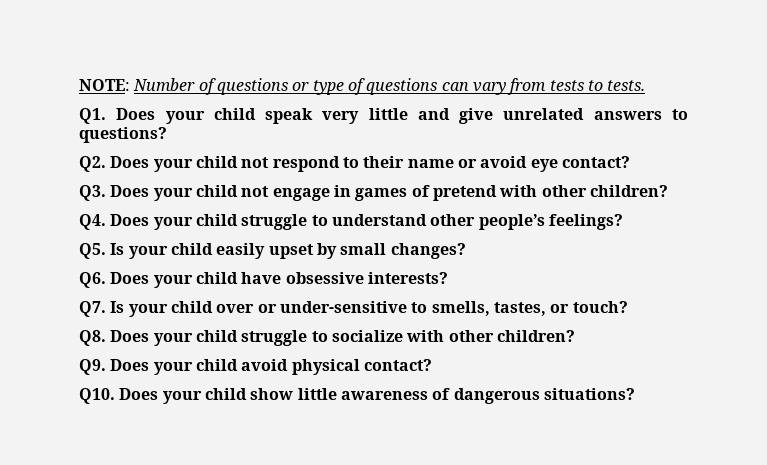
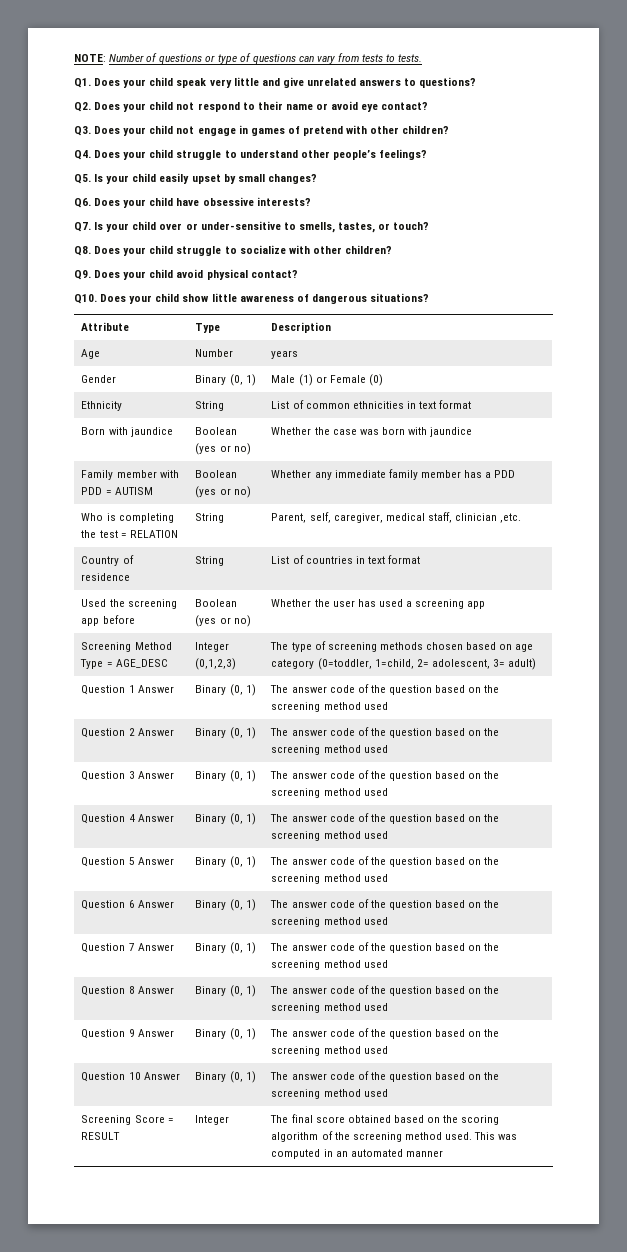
(635, 394) none -> [81,322,130,331] [195,323,221,333] [271,322,332,333] [81,349,101,359] [195,349,234,357] [271,350,299,359] [81,375,117,383] [195,374,256,386] [271,374,383,386] [81,401,123,411] [195,401,225,411] [271,400,472,409] [81,427,173,437] [195,427,238,435] [195,443,251,455] [271,427,473,437] [81,470,179,480] [81,487,153,495] [195,470,238,478] [195,486,251,498] [271,469,516,480] [81,513,174,523] [81,530,178,538] [195,513,225,523] [271,512,522,523] [81,555,134,566] [81,573,131,581] [195,556,225,566] [271,555,420,564] [81,599,177,609] [81,615,135,626] [195,599,238,607] [195,615,251,627] [271,599,486,609] [81,642,172,652] [80,659,168,669] [195,642,230,652] [195,658,237,670] [270,641,534,652] [271,658,537,670] [81,685,174,695] [195,684,256,696] [270,684,500,695] [271,702,388,712] [81,728,174,738] [195,727,256,739] [270,727,500,738] [271,745,388,755] [81,771,174,781] [195,770,256,782] [270,770,500,781] [271,788,388,798] [81,814,174,824] [195,813,256,825] [270,813,500,824] [271,831,388,841] [81,857,174,867] [195,856,256,868] [270,856,500,867] [271,874,388,884] [81,900,174,910] [195,899,256,911] [270,899,500,910] [271,917,388,927] [81,943,174,953] [195,942,256,954] [270,942,500,953] [271,960,388,970] [81,986,174,996] [195,985,256,997] [270,985,500,996] [271,1003,388,1013] [81,1029,174,1039] [195,1028,256,1040] [270,1028,500,1039] [271,1046,388,1056] [81,1072,180,1082] [195,1071,256,1083] [270,1071,500,1082] [271,1089,388,1099] [81,1115,174,1125] [81,1132,121,1140] [195,1115,230,1125] [270,1114,500,1125] [271,1131,518,1142] [271,1149,443,1159] // Attribute | Type | Description // Age | Number | years // Gender | Binary (0, 1) | Male (1) or Female (0) // Ethnicity | String | List of common ethnicities in text format // Born with jaundice | Boolean (yes or no) | Whether the case was born with jaundice // Family member with PDD = AUTISM | Boolean (yes or no) | Whether any immediate family member has a PDD // Who is completing the test = RELATION | String | Parent, self, caregiver, medical staff, clinician ,etc. // Country of residence | String | List of countries in text format // Used the screening app before | Boolean (yes or no) | Whether the user has used a screening app // Screening Method Type = AGE_DESC | Integer (0,1,2,3) | The type of screening methods chosen based on age category (0=toddler, 1=child, 2= adolescent, 3= adult) // Question 1 Answer | Binary (0, 1) | The answer code of the question based on the screening method used // Question 2 Answer | Binary (0, 1) | The answer code of the question based on the screening method used // Question 3 Answer | Binary (0, 1) | The answer code of the question based on the screening method used // Question 4 Answer | Binary (0, 1) | The answer code of the question based on the screening method used // Question 5 Answer | Binary (0, 1) | The answer code of the question based on the screening method used // Question 6 Answer | Binary (0, 1) | The answer code of the question based on the screening method used // Question 7 Answer | Binary (0, 1) | The answer code of the question based on the screening method used // Question 8 Answer | Binary (0, 1) | The answer code of the question based on the screening method used // Question 9 Answer | Binary (0, 1) | The answer code of the question based on the screening method used // Question 10 Answer | Binary (0, 1) | The answer code of the question based on the screening method used // Screening Score = RESULT | Integer | The final score obtained based on the scoring algorithm of the screening method used. This was computed in an automated manner

